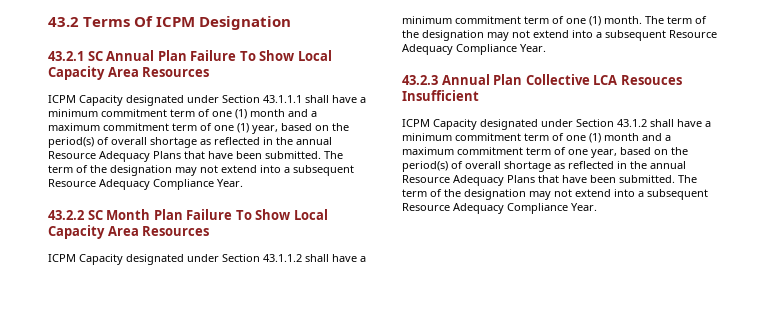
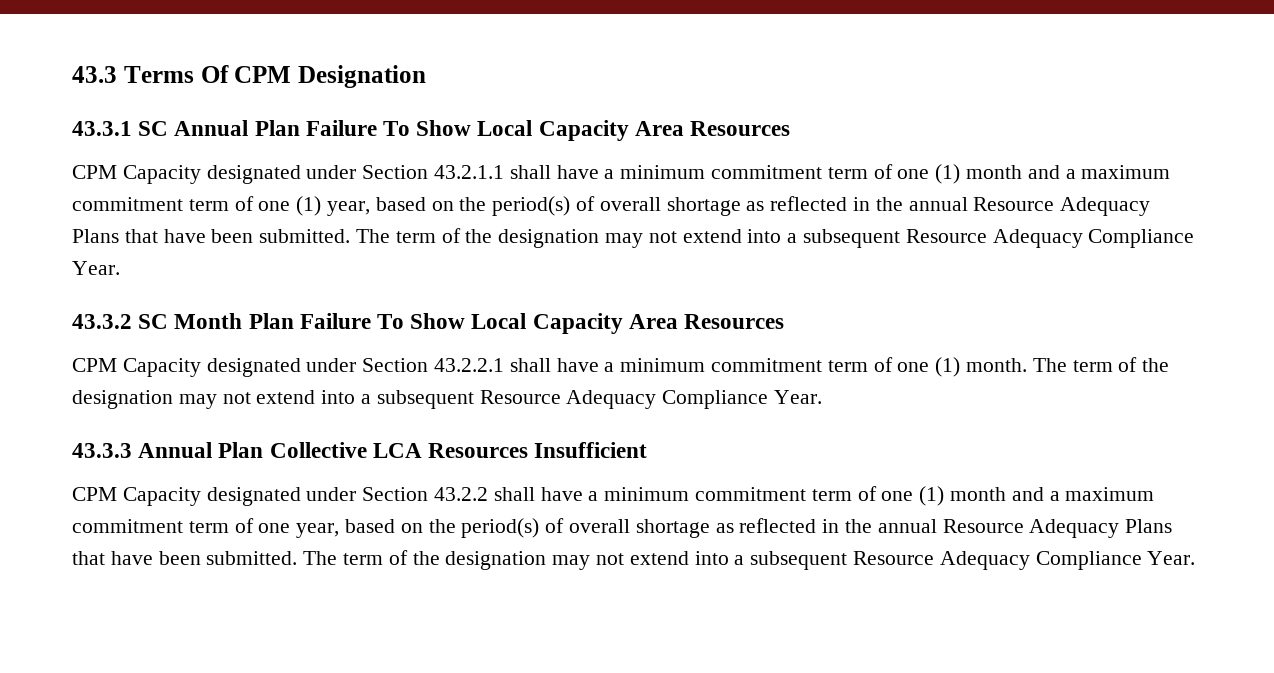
[48,17,79,27] 43.2 -> [72,66,117,83] 43.3
[156,17,196,27] ICPM -> [234,66,292,83] CPM
[48,51,84,61] 43.2.1 -> [72,121,132,136] 43.3.1
[48,95,302,106] ICPM Capacity designated under Section 43.1.1.1 -> [72,165,505,184] CPM Capacity designated under Section 43.2.1.1
[48,210,84,220] 43.2.2 -> [72,314,132,329] 43.3.2
[48,254,302,265] ICPM Capacity designated under Section 43.1.1.2 -> [72,358,505,377] CPM Capacity designated under Section 43.2.2.1
[402,75,438,85] 43.2.3 -> [72,443,132,458] 43.3.3
[620,75,682,85] Resouces -> [428,443,529,458] Resources
[402,119,647,130] ICPM Capacity designated under Section 43.1.2 -> [72,487,489,506] CPM Capacity designated under Section 43.2.2

